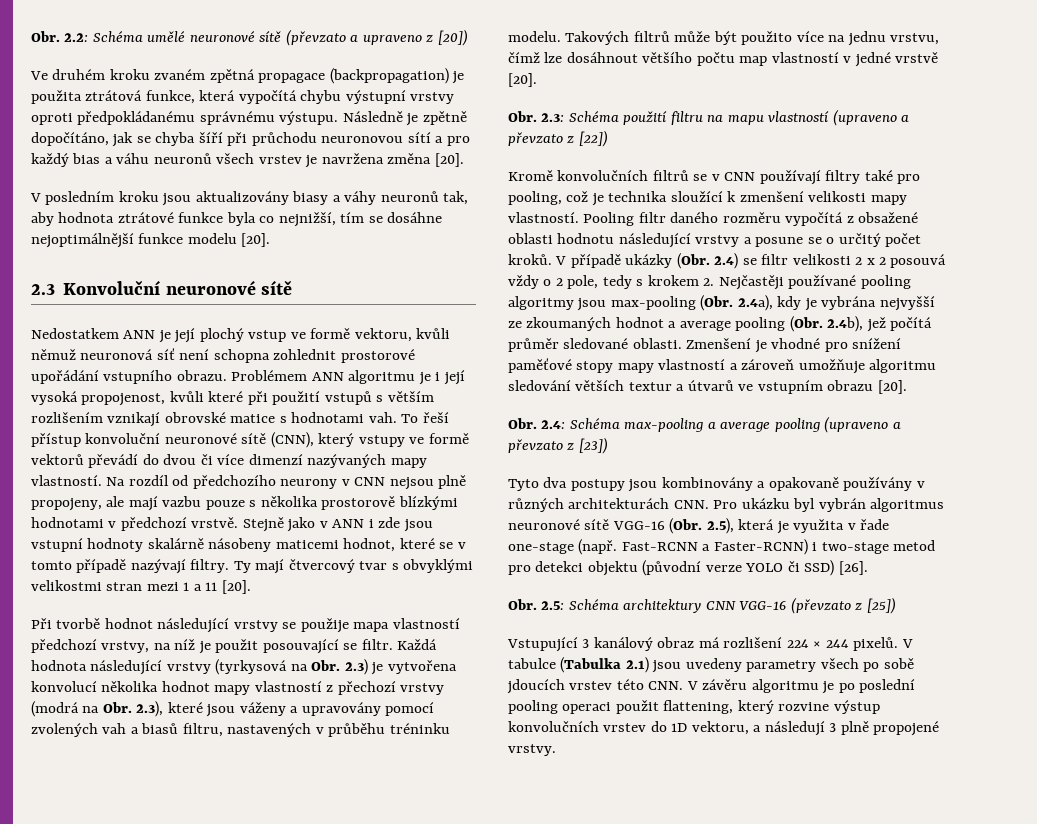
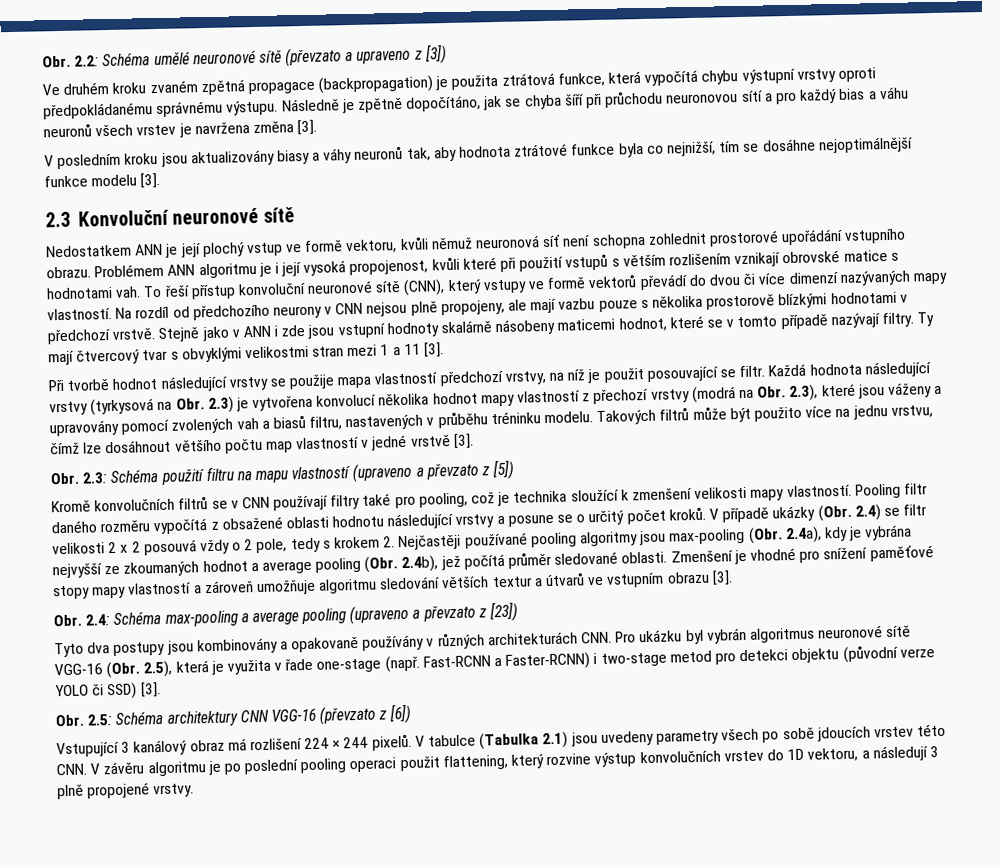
[437,29,468,46] [20]) -> [423,44,447,64] [3])
[434,153,464,167] [20]. -> [297,119,318,136] [3].
[241,233,271,247] [20]. -> [140,172,161,189] [3].
[221,580,251,594] [20]. -> [424,342,445,358] [3].
[508,73,537,87] [20]. -> [452,433,474,449] [3].
[578,130,608,147] [22]) -> [492,459,515,480] [5])
[877,380,907,394] [20]. -> [711,570,733,586] [3].
[838,561,868,575] [26]. -> [140,682,161,698] [3].
[866,597,896,614] [25]) -> [389,703,412,724] [6])

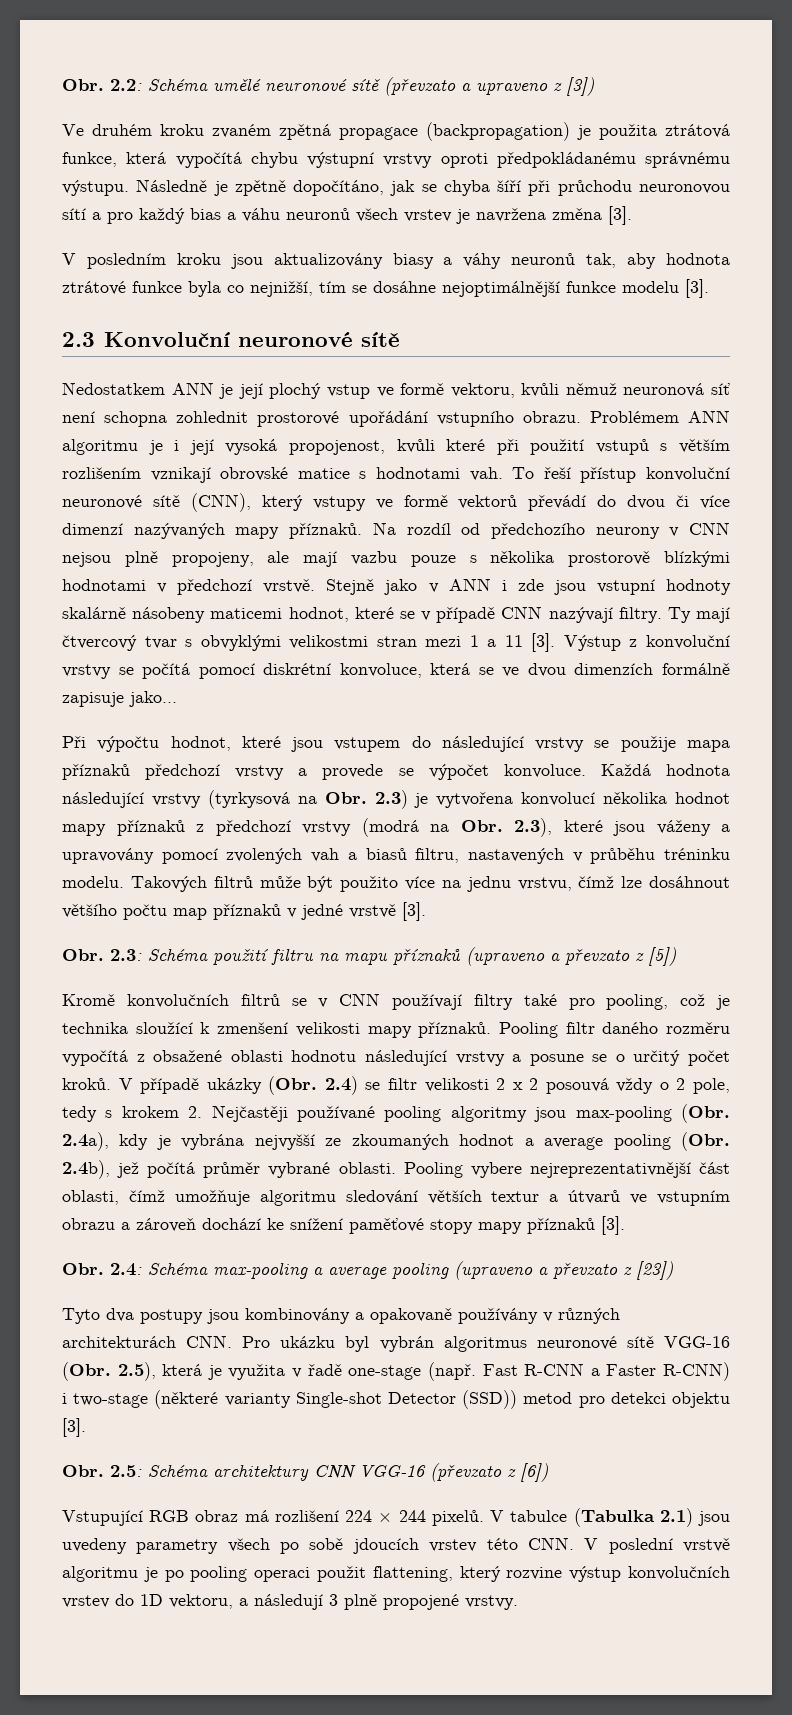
[47,307,112,321] vlastností. -> [289,523,363,539] příznaků.
[737,314,828,330] tomto případě -> [436,606,543,623] případě CNN
[48,378,159,392] // Při tvorbě hodnot -> [563,635,731,651] [62,663,730,679] [62,691,177,707] [62,736,431,752] Výstup z konvoluční vrstvy se počítá pomocí diskrétní konvoluce, která se ve dvou dimenzích formálně zapisuje jako… // Při výpočtu hodnot, které jsou vstupem do
[374,365,766,387] vlastností předchozí vrstvy, na níž je použit posouvající se filtr. -> [62,764,586,780] příznaků předchozí vrstvy a provede se výpočet konvoluce.
[517,388,649,405] vlastností z přechozí -> [116,820,291,836] příznaků z předchozí
[296,436,360,450] vlastností -> [213,904,281,920] příznaků
[291,466,352,480] vlastností -> [393,948,461,965] příznaků
[786,484,852,498] vlastností. -> [418,1022,492,1038] příznaků.
[554,545,934,565] [53,580,254,600] sledované oblasti. Zmenšení je vhodné pro snížení paměťové stopy mapy vlastností a zároveň -> [268,1162,730,1178] [62,1190,165,1205] vybrané oblasti. Pooling vybere nejreprezentativnější část oblasti, čímž
(710, 577) none -> [121,1218,595,1234] a zároveň dochází ke snížení paměťové stopy mapy příznaků
[285,658,314,671] řade -> [307,1364,342,1376] řadě
[422,644,935,670] [55,682,138,700] Fast-RCNN a Faster-RCNN) i two-stage metod pro detekci objektu (původní verze YOLO či SSD) -> [482,1362,731,1381] [62,1390,730,1409] Fast R-CNN a Faster R-CNN) i two-stage (některé varianty Single-shot Detector (SSD)) metod pro detekci objektu
[121,739,188,756] 3 kanálový -> [149,1510,190,1522] RGB
[103,761,145,775] závěru -> [608,1538,731,1554] poslední vrstvě
[244,759,299,775] poslední -> (184, 1576) none

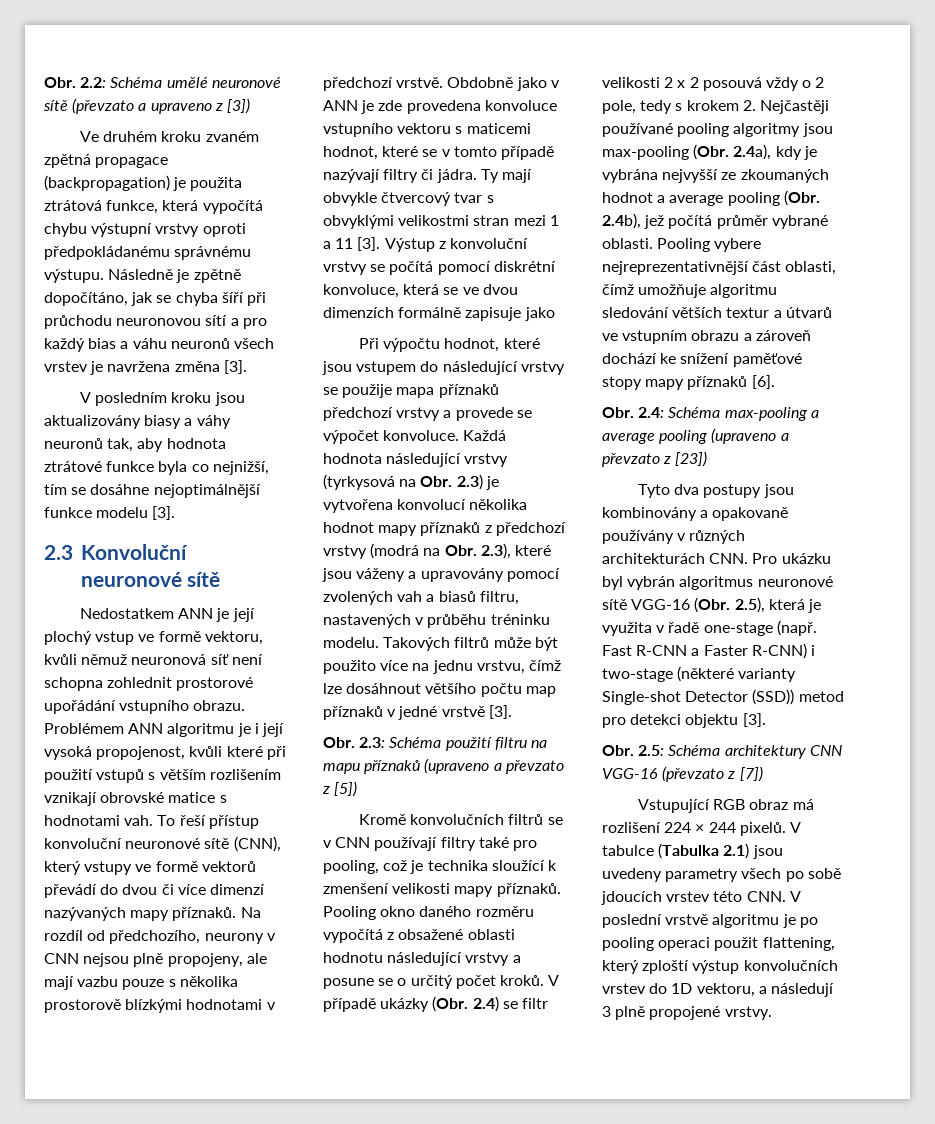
[490,523,585,539] předchozího -> [109,930,201,944] předchozího,
[326,579,375,595] Stejně -> [447,77,514,88] Obdobně
[501,579,731,595] [62,607,206,623] i zde jsou vstupní hodnoty skalárně násobeny -> [361,100,557,114] [323,123,463,137] je zde provedena konvoluce vstupního vektoru s
[436,606,662,623] případě CNN nazývají filtry. -> [453,146,554,160] [323,169,477,183] tomto případě nazývají filtry či jádra.
(730, 615) none -> [323,192,377,206] obvykle
[129,691,177,707] jako… -> [524,307,555,321] jako
[565,1022,595,1034] filtr -> [380,906,416,917] okno
[601,1216,625,1235] [3]. -> [751,375,775,389] [6].
[520,1463,548,1482] [6]) -> [739,766,763,782] [7])
[506,1567,563,1580] rozvine -> [642,960,690,974] zploští

